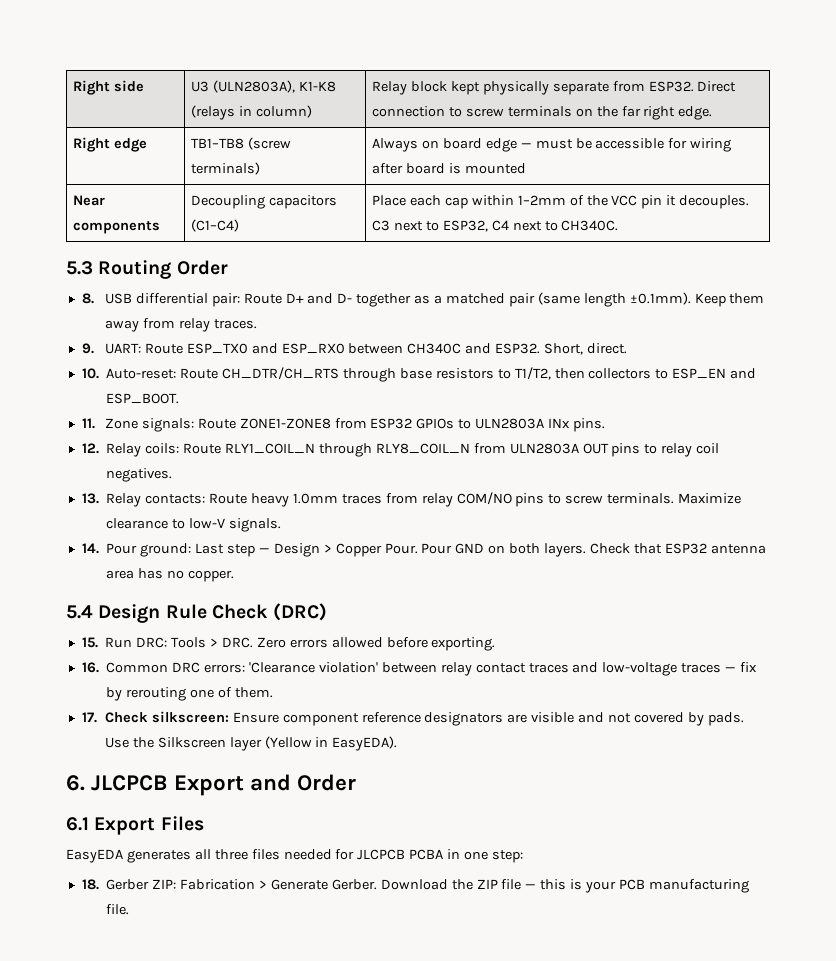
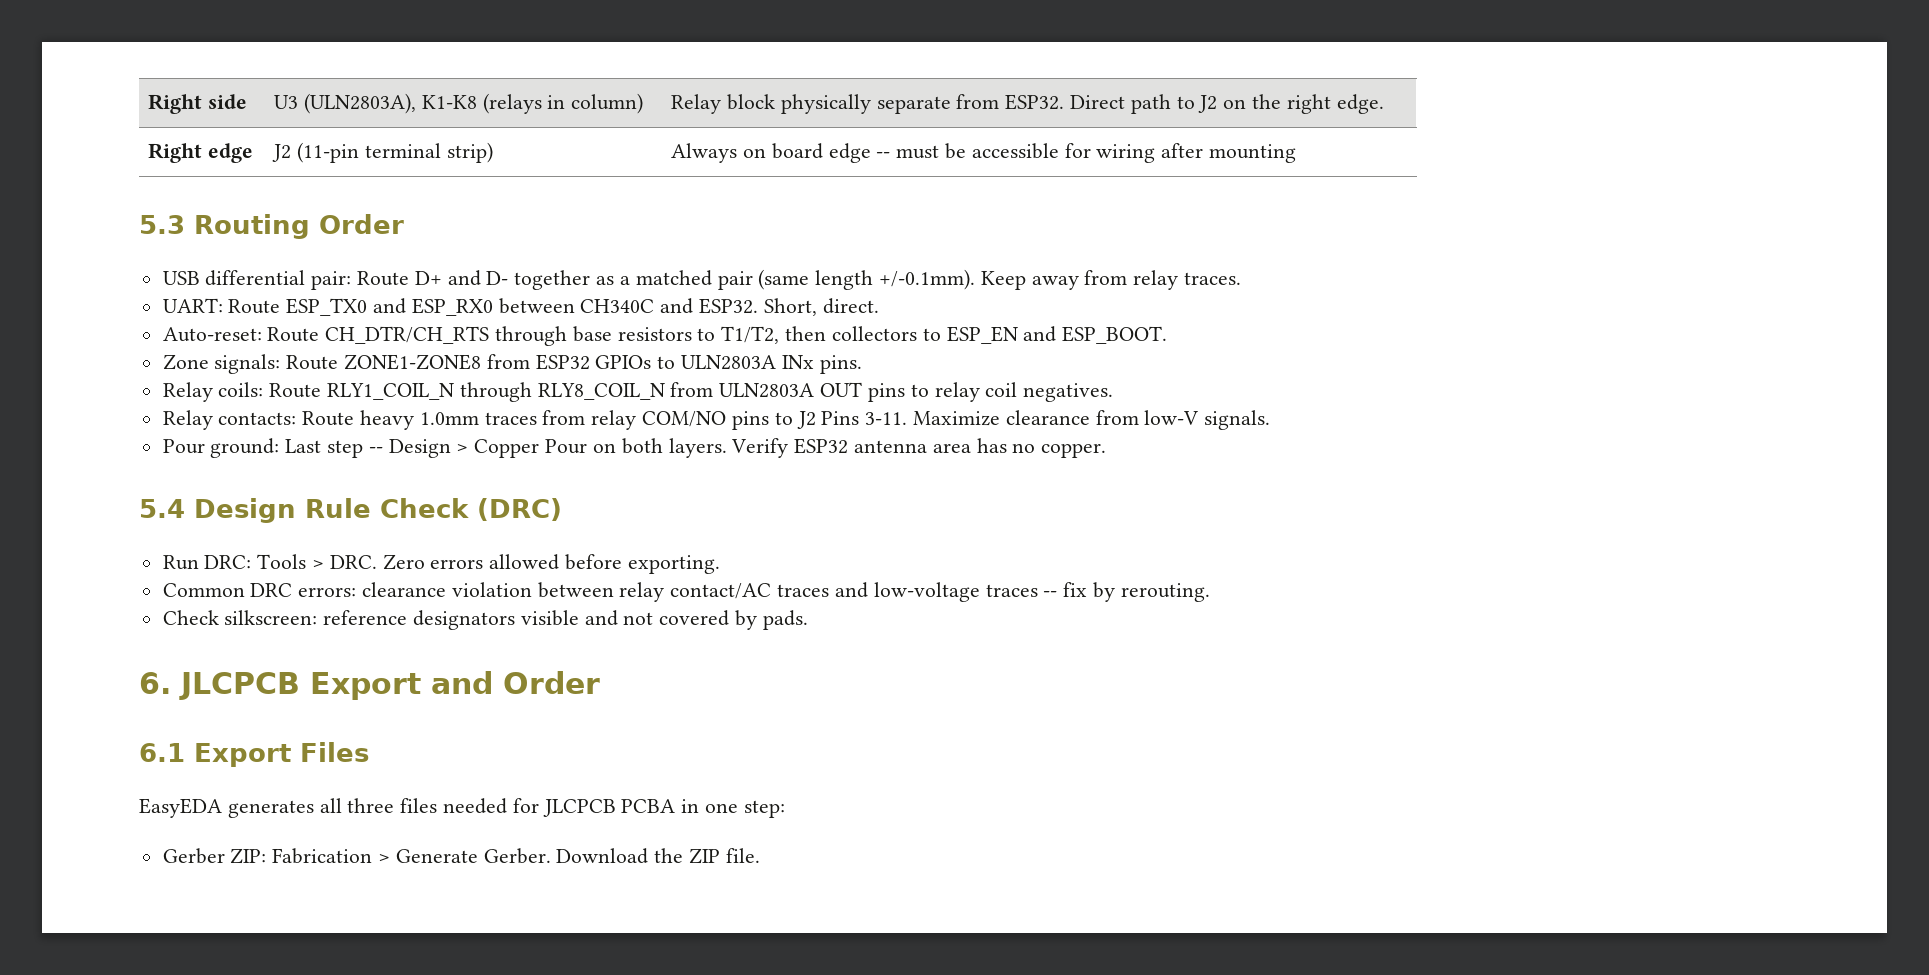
[450,81,480,95] kept -> (776, 102) none
[372,106,572,117] connection to screw terminals -> [1130,94,1218,114] path to J2
[621,106,641,117] far -> (1282, 101) none
[191,137,291,150] [191,162,261,175] TB1–TB8 (screw terminals) -> [272,142,493,163] J2 (11-pin terminal strip)
[520,143,532,148] — -> [876,152,891,158] --
[405,163,526,174] [73,195,106,206] [73,221,161,234] [191,195,337,209] [191,219,240,232] [372,195,750,209] [372,220,619,232] board is mounted // Near components | Decoupling capacitors (C1–C4) | Place each cap within 1–2mm of the VCC pin it decouples. C3 next to ESP32, C4 next to CH340C. -> [1209,144,1297,163] mounting
[81,293,94,304] 8. -> (404, 224) none
[629,292,765,307] ±0.1mm). Keep them -> [878,269,1026,290] +/-0.1mm). Keep
[81,343,94,354] 9. -> (1241, 278) none
[81,368,99,379] 10. -> (879, 306) none
[81,418,95,429] 11. -> (1168, 335) none
[81,443,99,454] 12. -> (862, 364) none
[81,493,99,504] 13. -> (1114, 392) none
[565,493,675,504] screw terminals. -> [796,411,908,429] J2 Pins 3-11.
[172,519,186,529] to -> [1095,410,1139,425] from
[81,543,99,554] 14. -> (1271, 420) none
[258,548,270,553] — -> [368,447,383,453] --
[384,543,485,554] Pour. Pour GND -> [545,439,588,454] Pour
[590,543,662,554] Check that -> [731,438,789,458] Verify
[81,637,98,648] 15. -> (562, 509) none
[81,662,99,673] 16. -> (720, 564) none
[248,662,378,673] 'Clearance violation' -> [362,582,532,597] clearance violation
[475,663,526,673] contact -> [670,583,772,599] contact/AC
[725,667,737,672] — -> [1043,591,1058,597] --
[126,687,273,701] [81,711,359,726] rerouting one of them. // 17. Check silkscreen: Ensure component -> [1120,583,1210,602] [162,610,318,625] rerouting. // Check silkscreen:
[507,714,528,723] are -> (516, 620) none
[104,736,398,751] Use the Silkscreen layer (Yellow in EasyEDA). -> (808, 620) none
[81,879,99,890] 18. -> (785, 809) none
[501,879,749,893] file — this is your PCB manufacturing -> (721, 856) none

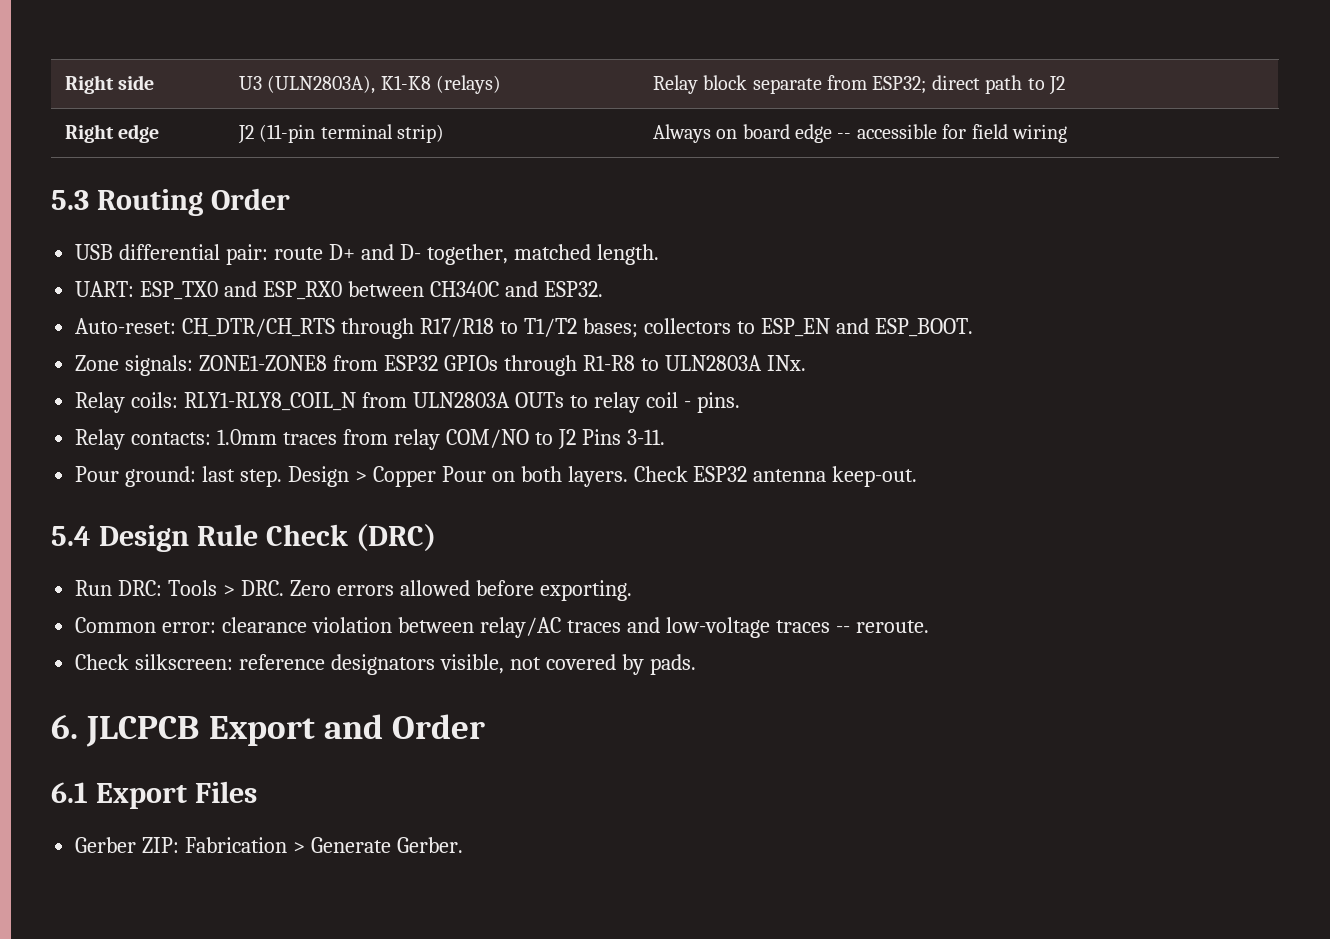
[482,93,644,114] (relays in column) -> [435,75,501,94] (relays)
[780,94,871,114] physically -> (748, 82) none
[1005,94,1126,110] ESP32. Direct -> [872,75,980,94] ESP32; direct
[1223,94,1384,114] on the right edge. -> (1065, 85) none
[896,143,967,159] must be -> (852, 136) none
(1091, 150) none -> [971,124,1008,139] field
[1161,143,1297,163] after mounting -> (1067, 133) none
[357,271,410,286] Route -> [274,247,324,260] route
[514,269,1241,290] together as a matched pair (same length +/-0.1mm). Keep away from relay traces. -> [426,244,659,265] together, matched length.
[228,299,281,314] Route -> (135, 289) none
[763,298,879,316] Short, direct. -> (603, 289) none
[267,327,320,342] Route -> (177, 326) none
[572,326,827,344] base resistors to T1/T2, then -> [420,318,638,338] R17/R18 to T1/T2 bases;
[286,355,339,370] Route -> (194, 365) none
[657,355,862,374] [162,382,1114,402] to ULN2803A INx pins. // Relay coils: Route RLY1_COIL_N through RLY8_COIL_N from ULN2803A OUT pins to relay coil negatives. -> [503,355,806,376] [75,392,740,413] through R1-R8 to ULN2803A INx. // Relay coils: RLY1-RLY8_COIL_N from ULN2803A OUTs to relay coil - pins.
[302,410,415,430] Route heavy -> (212, 438) none
[731,411,769,430] pins -> (529, 438) none
[912,410,1271,430] Maximize clearance from low-V signals. -> (665, 437) none
[285,439,383,458] Last step -- -> [202,466,283,487] last step.
[731,438,789,458] Verify -> [633,466,688,482] Check
[932,438,1107,458] area has no copper. -> [832,466,918,487] keep-out.
[250,583,357,597] DRC errors: -> [162,622,217,633] error:
[619,582,772,602] relay contact/AC -> [479,617,561,638] relay/AC
[1063,582,1210,602] fix by rerouting. -> [855,620,929,633] reroute.
[520,610,618,626] visible and -> [439,654,504,674] visible,
[139,798,785,818] // EasyEDA generates all three files needed for JLCPCB PCBA in one step: -> (257, 792) none
[556,848,760,864] Download the ZIP file. -> (463, 845) none

